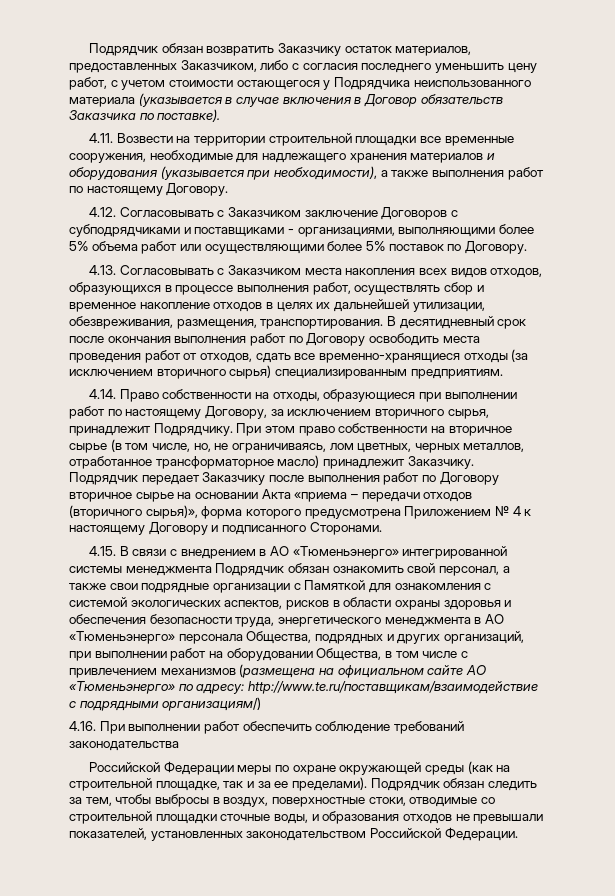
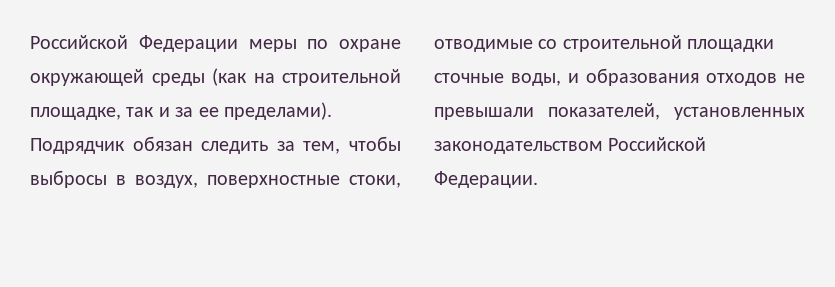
[88,43,472,56] [69,60,537,73] [69,77,531,90] [69,93,503,107] [69,109,221,122] [88,133,514,146] [69,150,495,163] [69,166,544,180] [69,183,229,196] [88,207,458,220] [69,224,534,237] [69,241,527,254] [88,265,543,278] [69,282,484,295] [69,299,485,312] [69,316,527,329] [69,333,480,346] [69,349,529,363] [69,365,503,379] [88,389,517,402] [69,406,489,419] [69,423,512,436] [69,439,525,453] [69,455,474,469] [69,472,499,485] [69,489,473,502] [69,505,532,519] [69,522,382,535] [88,546,508,559] [69,563,510,576] [69,580,492,593] [69,597,512,610] [69,614,504,627] [69,631,524,644] [69,648,468,661] [69,664,486,678] [69,681,538,694] [69,697,262,711] [69,721,464,734] [69,741,179,751] Подрядчик обязан возвратить Заказчику остаток материалов, предоставленных Заказчиком, либо с согласия последнего уменьшить цену работ, с учетом стоимости остающегося у Подрядчика неиспользованного материала (указывается в случае включения в Договор обязательств Заказчика по поставке). // 4.11. Возвести на территории строительной площадки все временные сооружения, необходимые для надлежащего хранения материалов и оборудования (указывается при необходимости), а также выполнения работ по настоящему Договору. // 4.12. Согласовывать с Заказчиком заключение Договоров с субподрядчиками и поставщиками - организациями, выполняющими более 5% объема работ или осуществляющими более 5% поставок по Договору. // 4.13. Согласовывать с Заказчиком места накопления всех видов отходов, образующихся в процессе выполнения работ, осуществлять сбор и временное накопление отходов в целях их дальнейшей утилизации, обезвреживания, размещения, транспортирования. В десятидневный срок после окончания выполнения работ по Договору освободить места проведения работ от отходов, сдать все временно-хранящиеся отходы (за исключением вторичного сырья) специализированным предприятиям. // 4.14. Право собственности на отходы, образующиеся при выполнении работ по настоящему Договору, за исключением вторичного сырья, принадлежит Подрядчику. При этом право собственности на вторичное сырье (в том числе, но, не ограничиваясь, лом цветных, черных металлов, отработанное трансформаторное масло) принадлежит Заказчику. Подрядчик передает Заказчику после выполнения работ по Договору вторичное сырье на основании Акта «приема – передачи отходов (вторичного сырья)», форма которого предусмотрена Приложением № 4 к настоящему Договору и подписанного Сторонами. // 4.15. В связи с внедрением в АО «Тюменьэнерго» интегрированной системы менеджмента Подрядчик обязан ознакомить свой персонал, а также свои подрядные организации с Памяткой для ознакомления с системой экологических аспектов, рисков в области охраны здоровья и обеспечения безопасности труда, энергетического менеджмента в АО «Тюменьэнерго» персонала Общества, подрядных и других организаций, при выполнении работ на оборудовании Общества, в том числе с привлечением механизмов (размещена на официальном сайте АО «Тюменьэнерго» по адресу: http://www.te.ru/поставщикам/взаимодействие с подрядными организациям/) // 4.16. При выполнении работ обеспечить соблюдение требований законодательства // -> (30, 42) none

